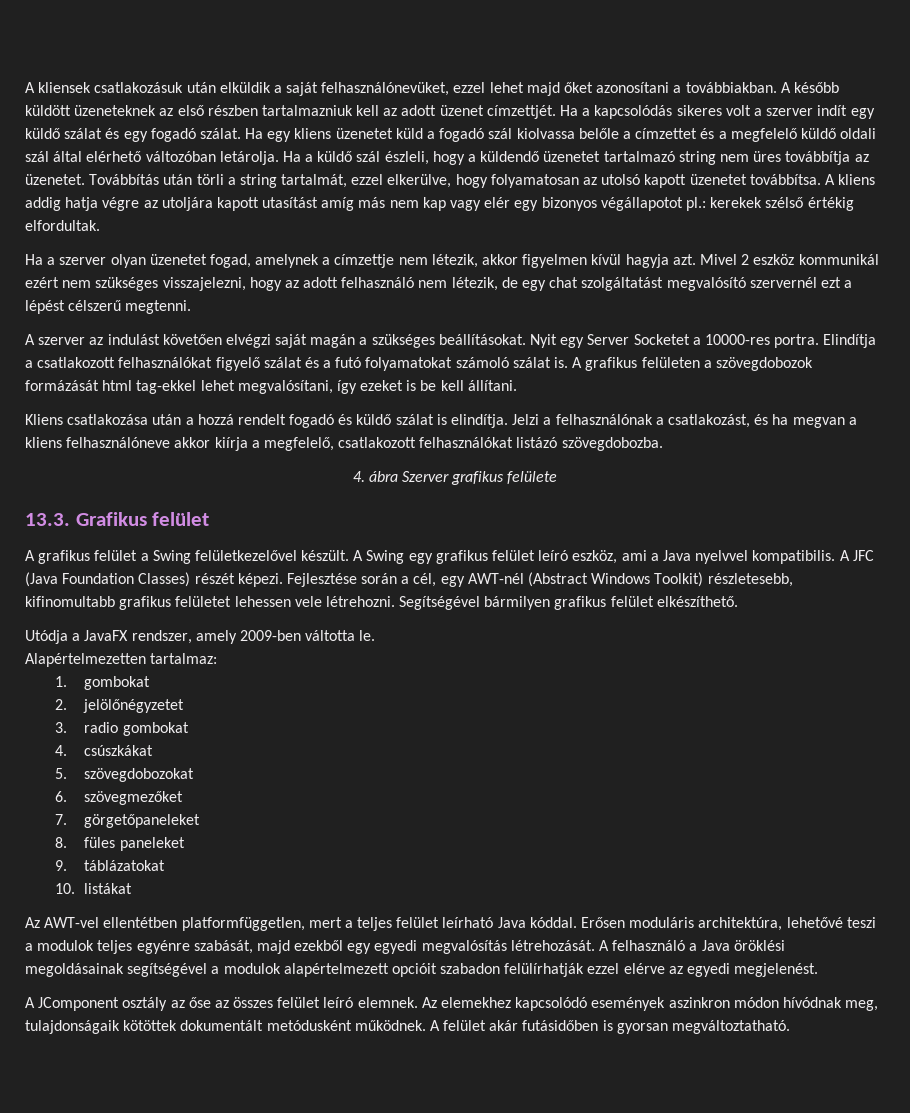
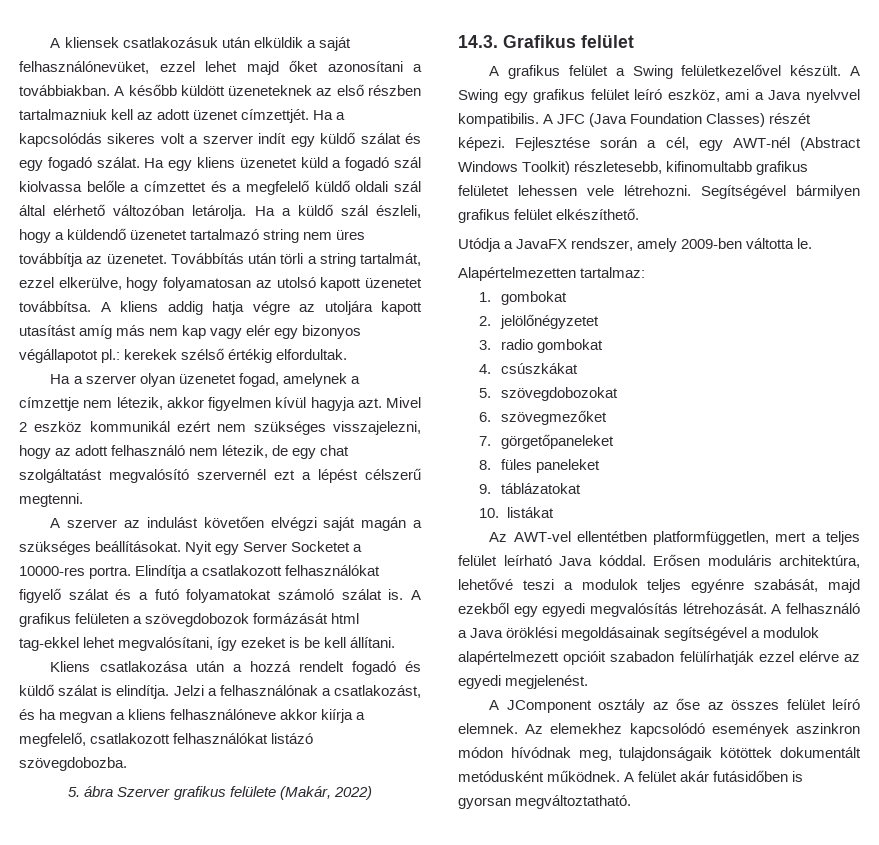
[352,471,365,482] 4. -> [68,787,81,797] 5.
[25,513,70,526] // 13.3. -> [279,786,372,800] [458,35,498,48] (Makár, 2022) // 14.3.

